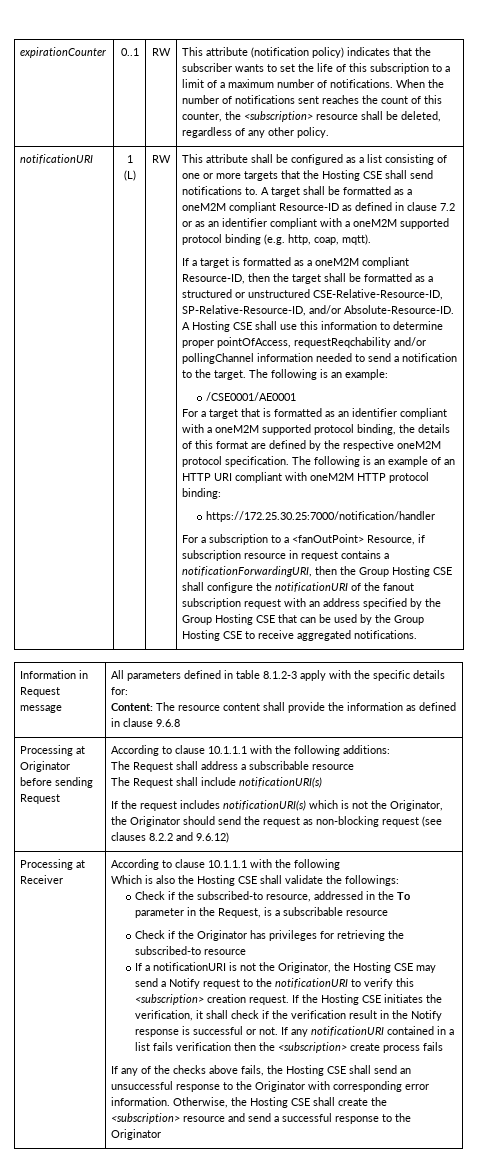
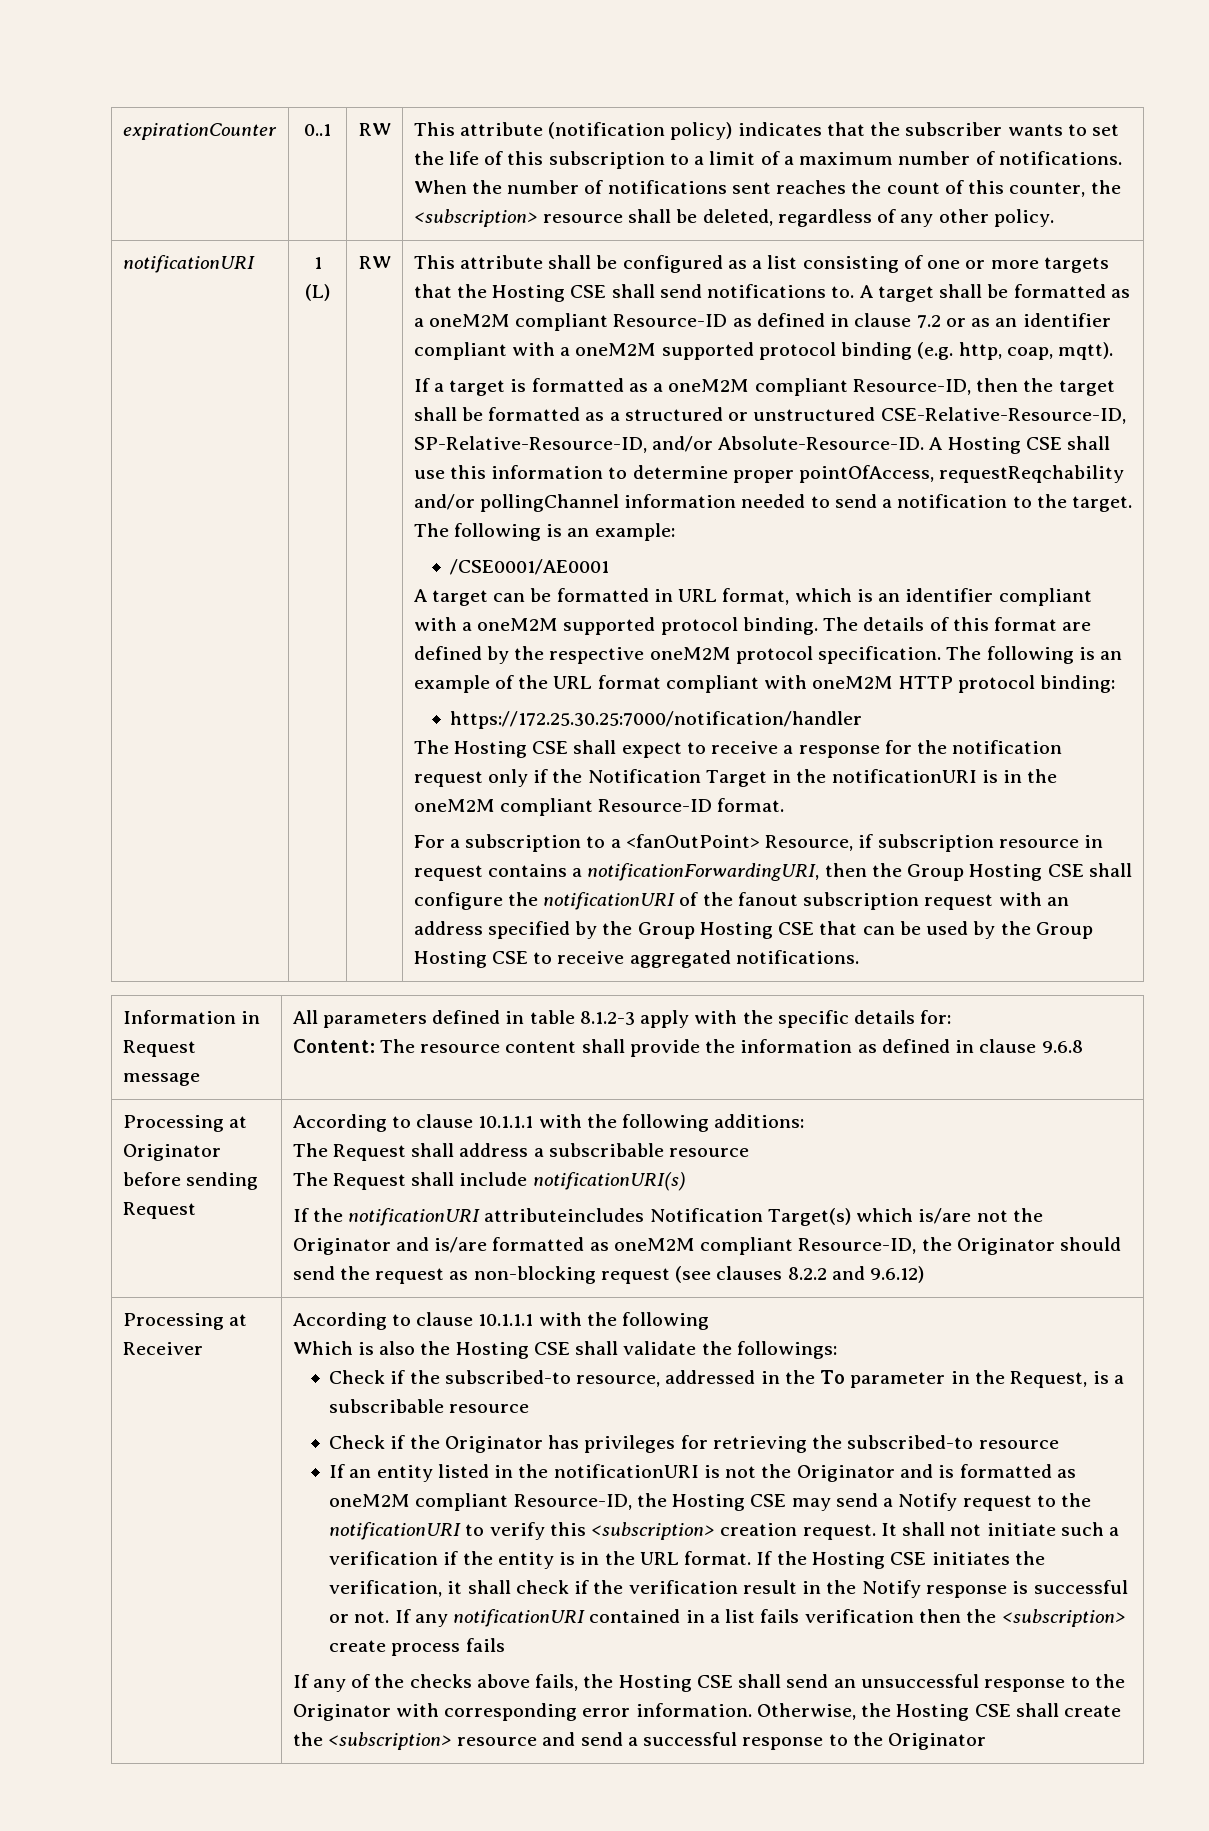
[182,408,448,419] [182,424,416,435] For a target that is formatted as an identifier compliant with a oneM2M supported protocol binding, the -> [413,588,1092,606] [413,617,859,635] A target can be formatted in URL format, which is an identifier compliant with a oneM2M supported protocol binding. The
[444,459,456,465] [182,473,233,481] an HTTP URI -> [518,675,661,689] the URL format
(436, 516) none -> [413,740,1063,758] [413,769,1058,787] [413,798,785,816] // The Hosting CSE shall expect to receive a response for the notification request only if the Notification Target in the notificationURI is in the oneM2M compliant Resource-ID format.
[140,800,444,811] request includes notificationURI(s) which is not the Originator, -> [348,1208,1043,1226] [292,1237,917,1255] notificationURI attributeincludes Notification Target(s) which is/are not the Originator and is/are formatted as oneM2M compliant Resource-ID,
[145,962,332,973] a notificationURI is not the Originator, -> [349,1464,1076,1482] [329,1493,632,1511] an entity listed in the notificationURI is not the Originator and is formatted as oneM2M compliant Resource-ID,
(290, 1000) none -> [880,1522,1120,1536] [329,1551,752,1569] It shall not initiate such a verification if the entity is in the URL format.

